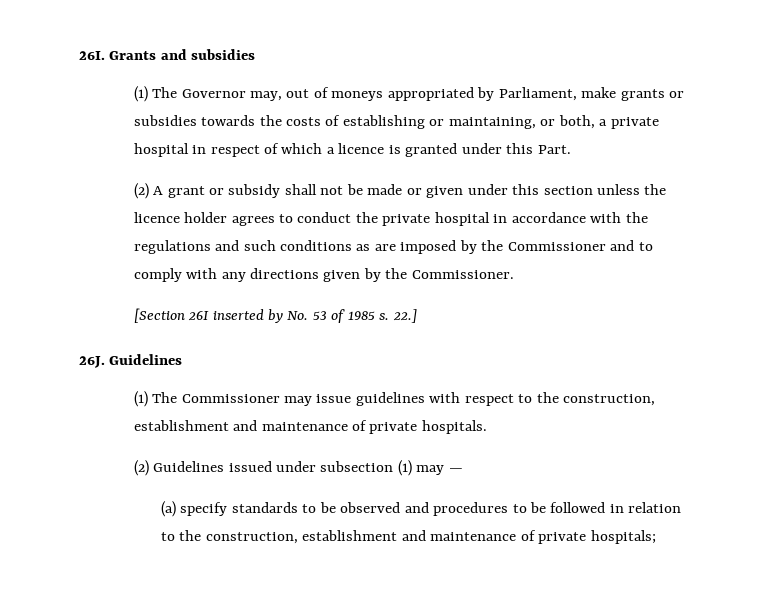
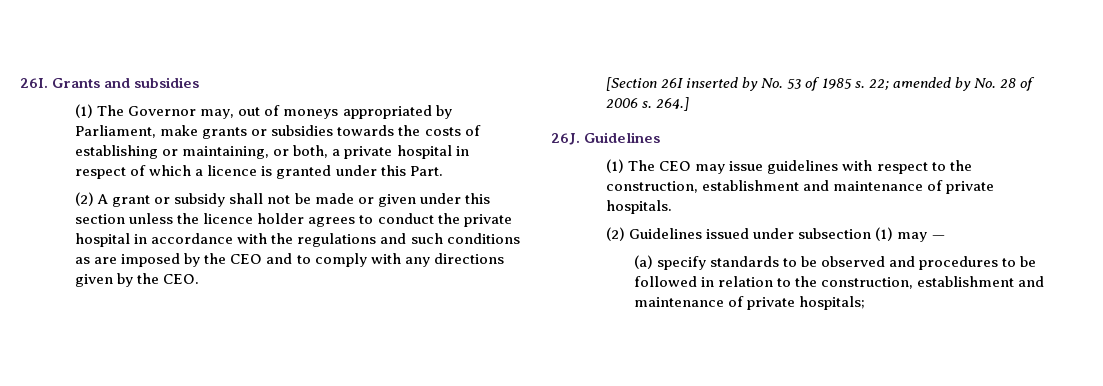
[507,242,606,251] Commissioner -> [230,254,263,264] CEO
[411,270,514,279] Commissioner. -> [163,274,200,284] CEO.
[392,309,417,323] 22.] -> [868,77,1035,91] [606,97,690,111] 22; amended by No. 28 of 2006 s. 264.]
[181,394,280,403] Commissioner -> [659,161,692,171] CEO

